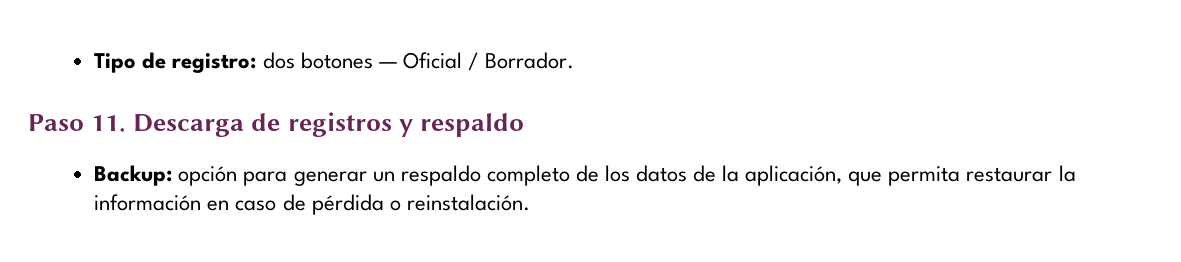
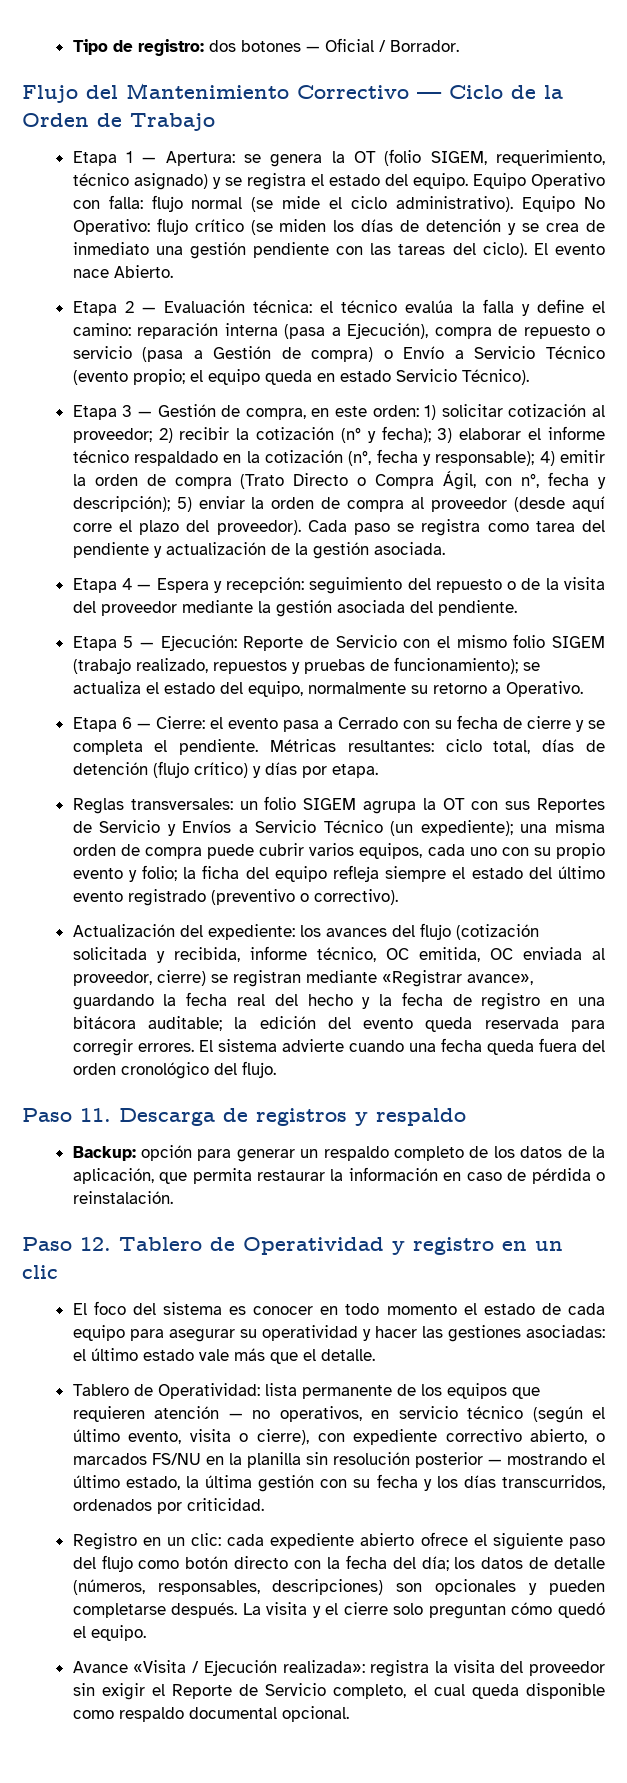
(574, 60) none -> [22,83,563,103] [22,113,215,131] [72,149,605,167] [72,173,605,190] [72,195,605,212] [72,218,605,235] [72,242,606,259] [72,265,173,278] [72,299,606,316] [72,323,605,339] [72,346,605,362] [72,369,529,385] [72,404,606,420] [72,426,605,443] [72,449,605,466] [72,471,606,490] [72,496,605,512] [72,519,605,536] [72,542,445,559] [72,577,605,594] [72,600,517,617] [72,634,605,651] [72,657,540,674] [72,681,583,697] [72,715,605,732] [72,739,606,755] [72,761,378,778] [72,796,606,814] [72,820,605,836] [72,843,605,859] [72,865,605,882] [72,889,398,906] [72,923,539,940] [72,946,605,963] [72,970,533,987] [72,992,605,1010] [72,1016,606,1032] [72,1038,605,1056] [72,1061,276,1079] // Flujo del Mantenimiento Correctivo — Ciclo de la Orden de Trabajo // Etapa 1 — Apertura: se genera la OT (folio SIGEM, requerimiento, técnico asignado) y se registra el estado del equipo. Equipo Operativo con falla: flujo normal (se mide el ciclo administrativo). Equipo No Operativo: flujo crítico (se miden los días de detención y se crea de inmediato una gestión pendiente con las tareas del ciclo). El evento nace Abierto. // Etapa 2 — Evaluación técnica: el técnico evalúa la falla y define el camino: reparación interna (pasa a Ejecución), compra de repuesto o servicio (pasa a Gestión de compra) o Envío a Servicio Técnico (evento propio; el equipo queda en estado Servicio Técnico). // Etapa 3 — Gestión de compra, en este orden: 1) solicitar cotización al proveedor; 2) recibir la cotización (n° y fecha); 3) elaborar el informe técnico respaldado en la cotización (n°, fecha y responsable); 4) emitir la orden de compra (Trato Directo o Compra Ágil, con n°, fecha y descripción); 5) enviar la orden de compra al proveedor (desde aquí corre el plazo del proveedor). Cada paso se registra como tarea del pendiente y actualización de la gestión asociada. // Etapa 4 — Espera y recepción: seguimiento del repuesto o de la visita del proveedor mediante la gestión asociada del pendiente. // Etapa 5 — Ejecución: Reporte de Servicio con el mismo folio SIGEM (trabajo realizado, repuestos y pruebas de funcionamiento); se actualiza el estado del equipo, normalmente su retorno a Operativo. // Etapa 6 — Cierre: el evento pasa a Cerrado con su fecha de cierre y se completa el pendiente. Métricas resultantes: ciclo total, días de detención (flujo crítico) y días por etapa. // Reglas transversales: un folio SIGEM agrupa la OT con sus Reportes de Servicio y Envíos a Servicio Técnico (un expediente); una misma orden de compra puede cubrir varios equipos, cada uno con su propio evento y folio; la ficha del equipo refleja siempre el estado del último evento registrado (preventivo o correctivo). // Actualización del expediente: los avances del flujo (cotización solicitada y recibida, informe técnico, OC emitida, OC enviada al proveedor, cierre) se registran mediante «Registrar avance», guardando la fecha real del hecho y la fecha de registro en una bitácora auditable; la edición del evento queda reservada para corregir errores. El sistema advierte cuando una fecha queda fuera del orden cronológico del flujo.
(530, 202) none -> [22,1237,563,1255] [22,1265,58,1279] [72,1301,606,1315] [72,1325,605,1342] [72,1348,375,1364] [72,1383,540,1399] [72,1406,605,1423] [72,1429,605,1445] [72,1452,605,1468] [72,1474,605,1492] [72,1498,264,1514] [72,1532,606,1550] [72,1555,605,1572] [72,1579,605,1595] [72,1602,605,1619] [72,1625,146,1641] [72,1660,605,1677] [72,1683,606,1700] [72,1706,349,1722] // Paso 12. Tablero de Operatividad y registro en un clic // El foco del sistema es conocer en todo momento el estado de cada equipo para asegurar su operatividad y hacer las gestiones asociadas: el último estado vale más que el detalle. // Tablero de Operatividad: lista permanente de los equipos que requieren atención — no operativos, en servicio técnico (según el último evento, visita o cierre), con expediente correctivo abierto, o marcados FS/NU en la planilla sin resolución posterior — mostrando el último estado, la última gestión con su fecha y los días transcurridos, ordenados por criticidad. // Registro en un clic: cada expediente abierto ofrece el siguiente paso del flujo como botón directo con la fecha del día; los datos de detalle (números, responsables, descripciones) son opcionales y pueden completarse después. La visita y el cierre solo preguntan cómo quedó el equipo. // Avance «Visita / Ejecución realizada»: registra la visita del proveedor sin exigir el Reporte de Servicio completo, el cual queda disponible como respaldo documental opcional.

